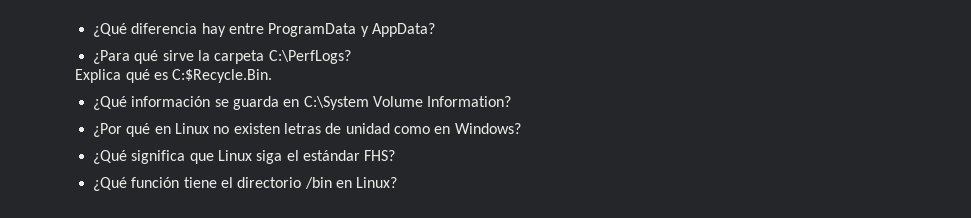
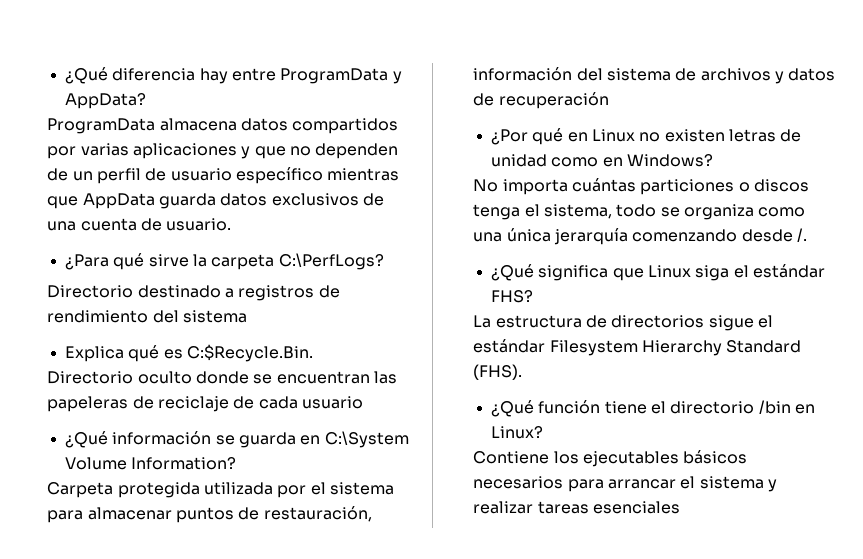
(435, 30) none -> [47,118,399,134] [47,143,399,159] [47,167,400,184] [47,193,384,209] [47,218,232,231] // ProgramData almacena datos compartidos por varias aplicaciones y que no dependen de un perfil de usuario específico mientras que AppData guarda datos exclusivos de una cuenta de usuario.
[75,69,273,83] Explica qué es C:$Recycle.Bin. -> [47,285,340,301] [47,310,248,323] [64,344,313,362] [47,371,397,384] [47,396,363,412] Directorio destinado a registros de rendimiento del sistema // Explica qué es C:$Recycle.Bin. // Directorio oculto donde se encuentran las papeleras de reciclaje de cada usuario
(512, 101) none -> [47,482,394,498] [47,506,372,523] [473,67,836,84] [473,92,609,109] // Carpeta protegida utilizada por el sistema para almacenar puntos de restauración, información del sistema de archivos y datos de recuperación
(521, 128) none -> [473,178,809,195] [473,204,806,220] [473,228,807,245] // No importa cuántas particiones o discos tenga el sistema, todo se organiza como una única jerarquía comenzando desde /.
(396, 155) none -> [473,315,773,331] [473,339,802,356] [473,364,523,380] // La estructura de directorios sigue el estándar Filesystem Hierarchy Standard (FHS).
(398, 182) none -> [473,450,748,467] [473,476,777,492] [473,501,681,514] // Contiene los ejecutables básicos necesarios para arrancar el sistema y realizar tareas esenciales

